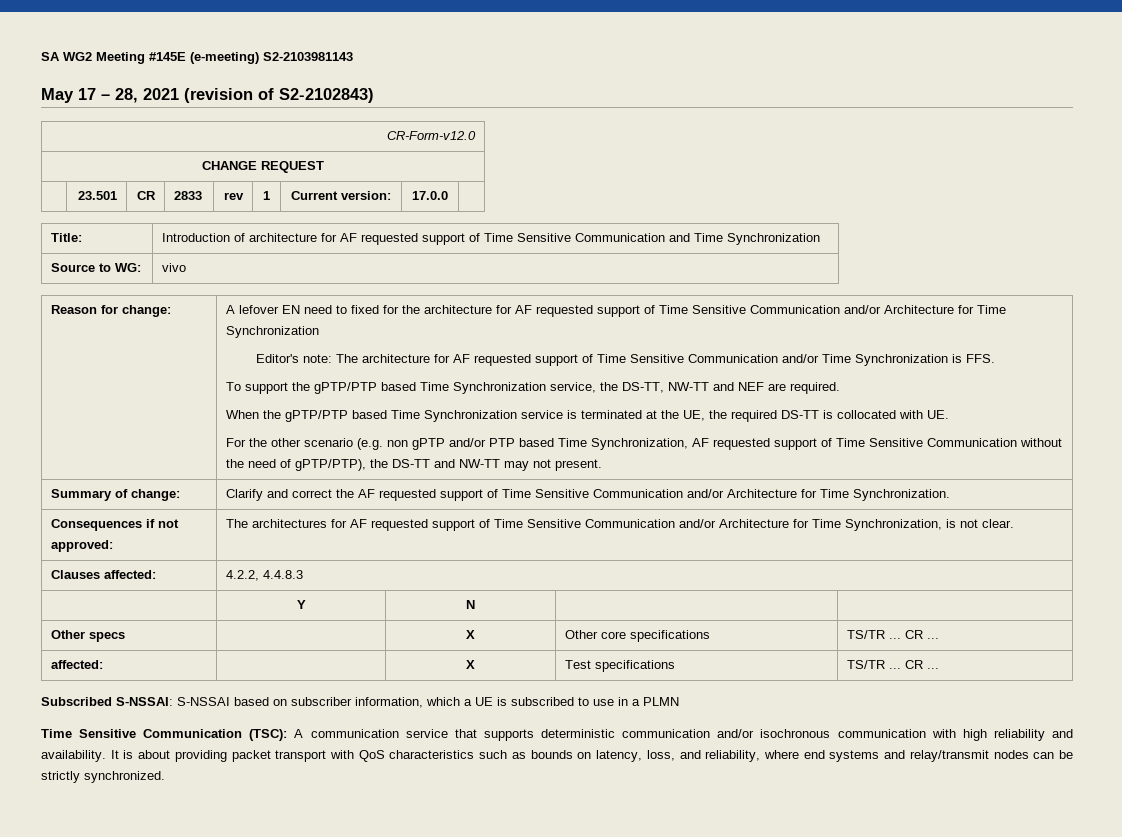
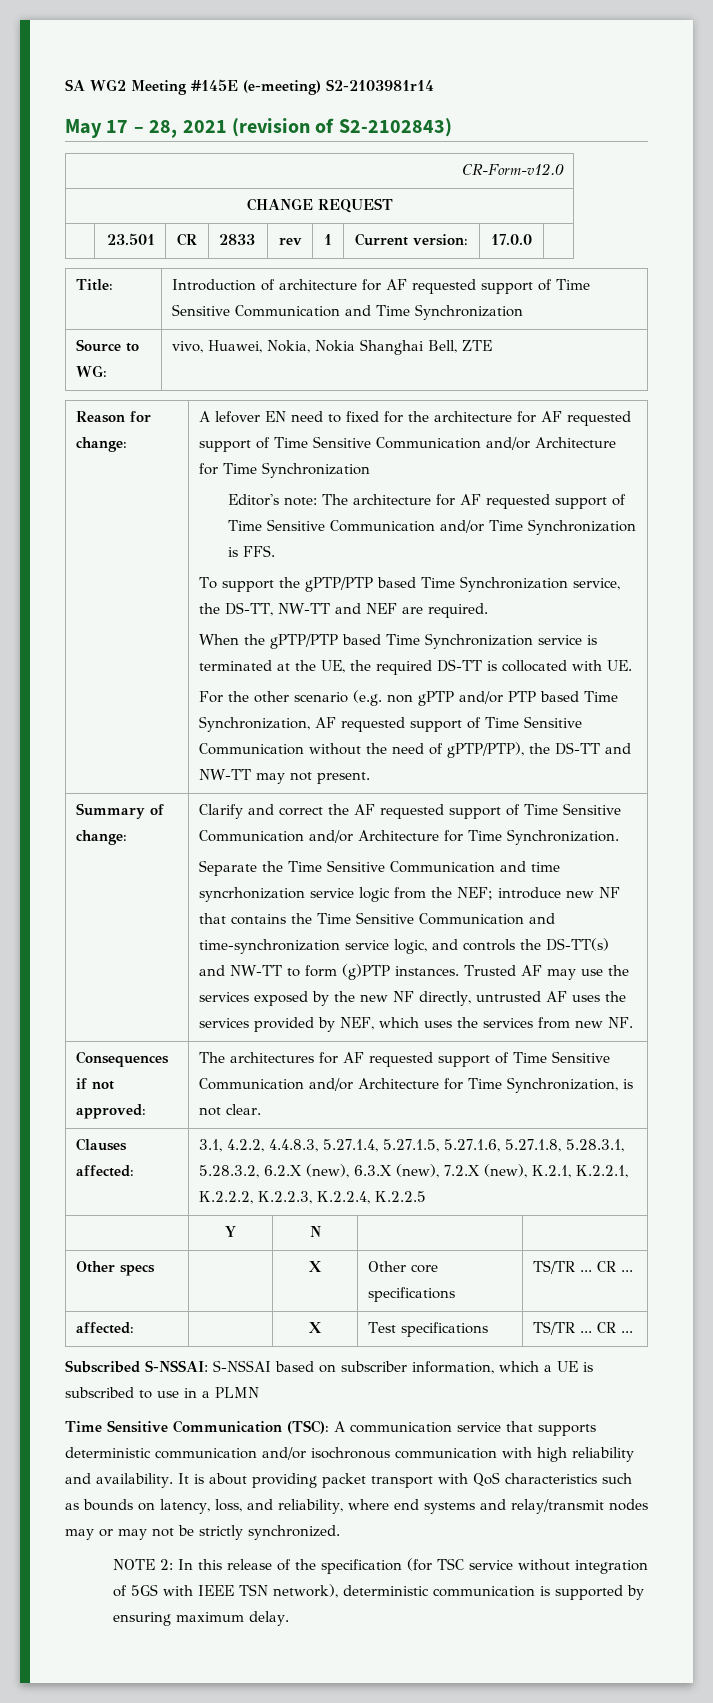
[263,52,353,61] S2-2103981143 -> [326,79,434,91] S2-2103981r14
[161,263,186,272] vivo -> [171,339,492,355] vivo, Huawei, Nokia, Nokia Shanghai Bell, ZTE
(950, 495) none -> [198,860,560,876] [198,887,620,902] [198,912,555,925] [198,938,609,954] [198,964,629,980] [198,991,626,1006] [198,1017,633,1032] // Separate the Time Sensitive Communication and time syncrhonization service logic from the NEF; introduce new NF that contains the Time Sensitive Communication and time-synchronization service logic, and controls the DS-TT(s) and NW-TT to form (g)PTP instances. Trusted AF may use the services exposed by the new NF directly, untrusted AF uses the services provided by NEF, which uses the services from new NF.
[225,570,303,581] 4.2.2, 4.4.8.3 -> [198,1139,624,1152] [198,1164,628,1178] [198,1191,426,1204] 3.1, 4.2.2, 4.4.8.3, 5.27.1.4, 5.27.1.5, 5.27.1.6, 5.27.1.8, 5.28.3.1, 5.28.3.2, 6.2.X (new), 6.3.X (new), 7.2.X (new), K.2.1, K.2.2.1, K.2.2.2, K.2.2.3, K.2.2.4, K.2.2.5
[1033,752,1055,759] can -> [65,1528,174,1540] may or may not
(165, 777) none -> [112,1558,648,1574] [112,1584,644,1600] [112,1611,289,1626] // NOTE 2: In this release of the specification (for TSC service without integration of 5GS with IEEE TSN network), deterministic communication is supported by ensuring maximum delay.

